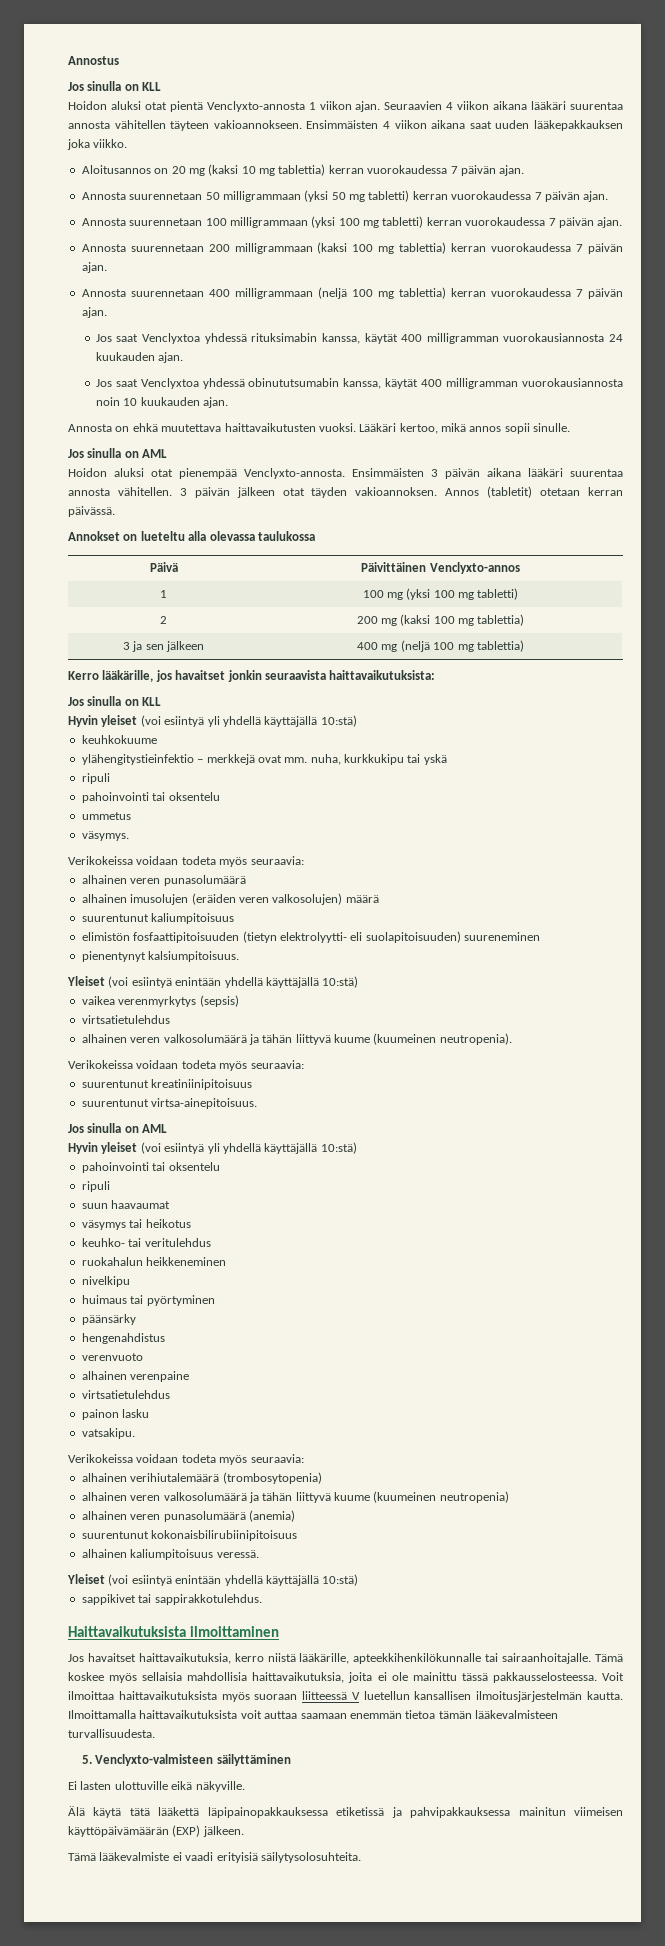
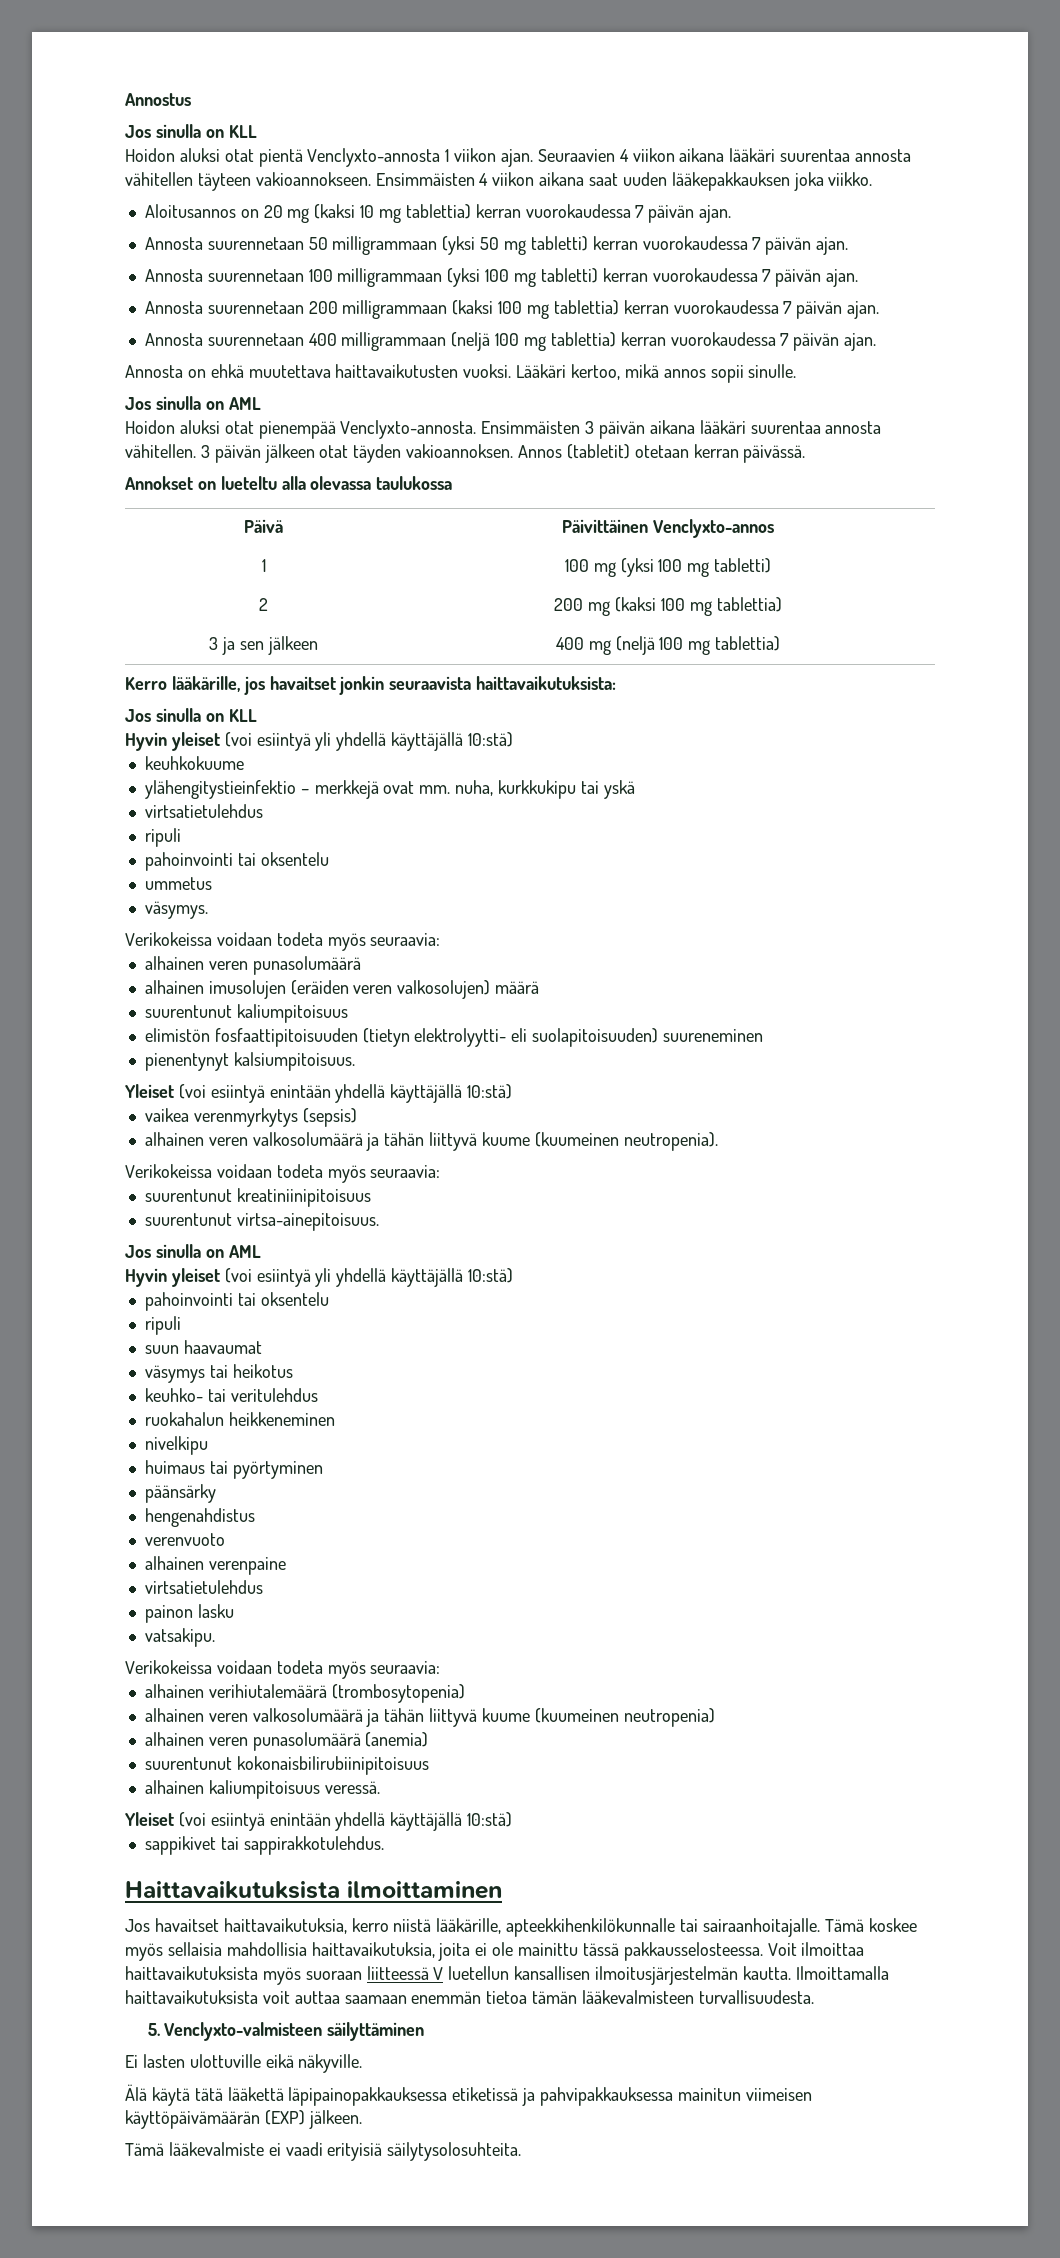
[95,333,623,344] [95,352,184,363] [95,378,623,389] [95,397,228,408] // Jos saat Venclyxtoa yhdessä rituksimabin kanssa, käytät 400 milligramman vuorokausiannosta 24 kuukauden ajan. // Jos saat Venclyxtoa yhdessä obinututsumabin kanssa, käytät 400 milligramman vuorokausiannosta noin 10 kuukauden ajan. -> (877, 342) none
(447, 759) none -> [144,804,263,818] // virtsatietulehdus
[81,1015,170,1024] // virtsatietulehdus -> (357, 1117) none

